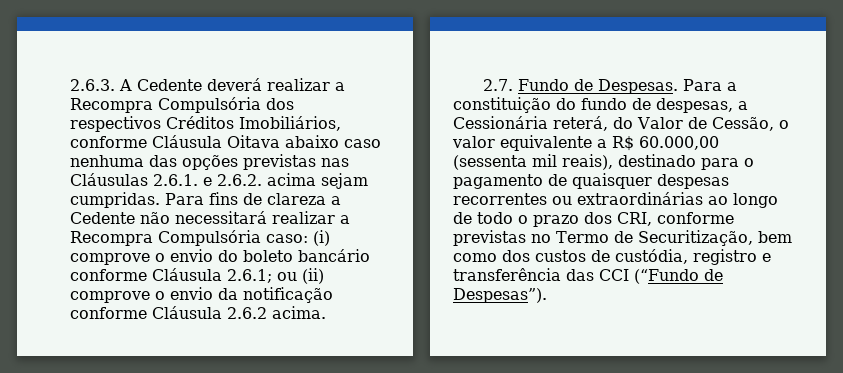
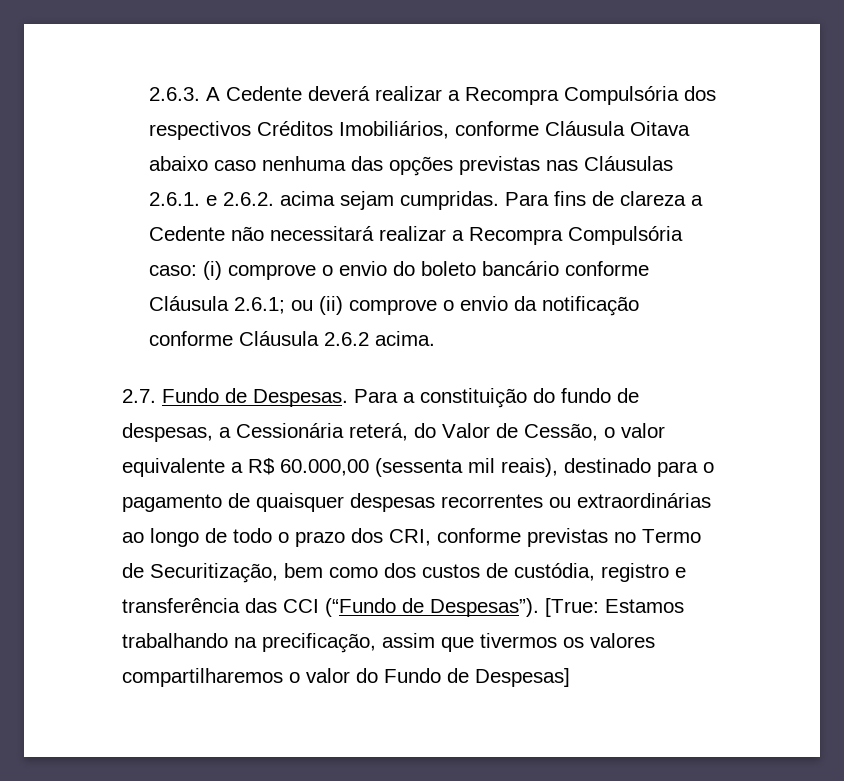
(547, 295) none -> [545,598,684,617] [122,633,655,653] [122,668,570,687] [True: Estamos trabalhando na precificação, assim que tivermos os valores compartilharemos o valor do Fundo de Despesas]

